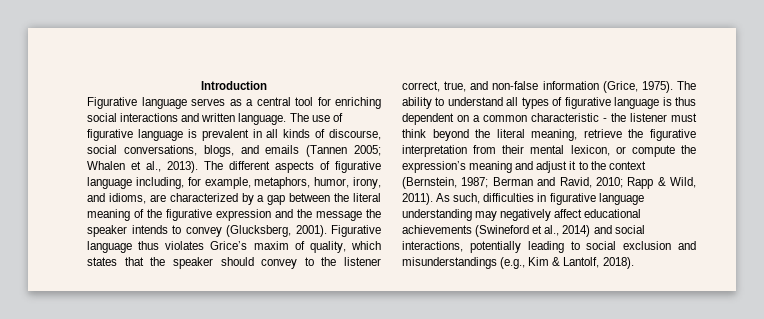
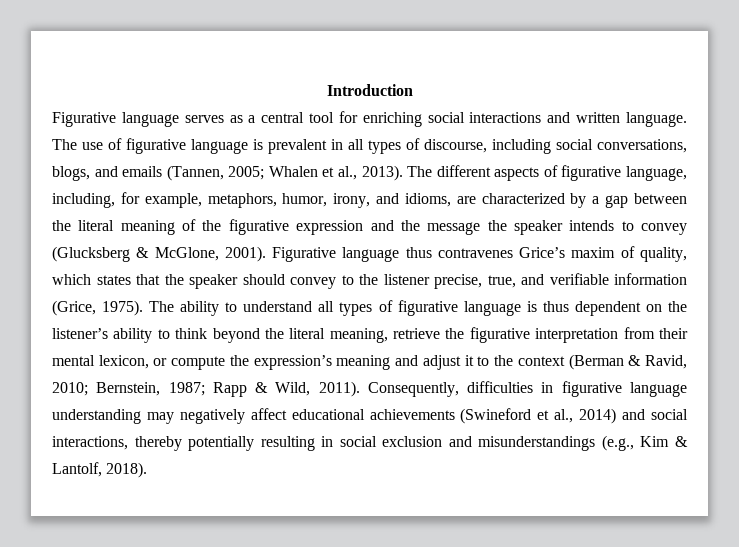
[283,129,311,138] kinds -> [368,140,401,154] types
(381, 134) none -> [492,139,551,154] including
[306,145,348,157] (Tannen -> [166,165,224,181] (Tannen,
[87,177,132,189] language -> [625,166,687,181] language,
[226,225,291,237] (Glucksberg, -> [52,246,219,262] (Glucksberg & McGlone,
[165,241,205,250] violates -> [437,248,513,258] contravenes
[402,81,440,92] correct, -> [434,274,482,289] precise,
[492,81,539,90] non-false -> [549,273,609,285] verifiable
[473,113,697,122] a common characteristic - the listener must -> [668,301,688,312] [52,328,170,343] the listener’s ability to
[402,177,623,189] (Bernstein, 1987; Berman and Ravid, 2010; -> [568,354,688,370] [52,382,205,396] (Berman & Ravid, 2010; Bernstein, 1987;
[436,193,481,204] As such, -> [367,382,459,397] Consequently,
[469,241,580,253] potentially leading to -> [134,436,334,451] thereby potentially resulting in

